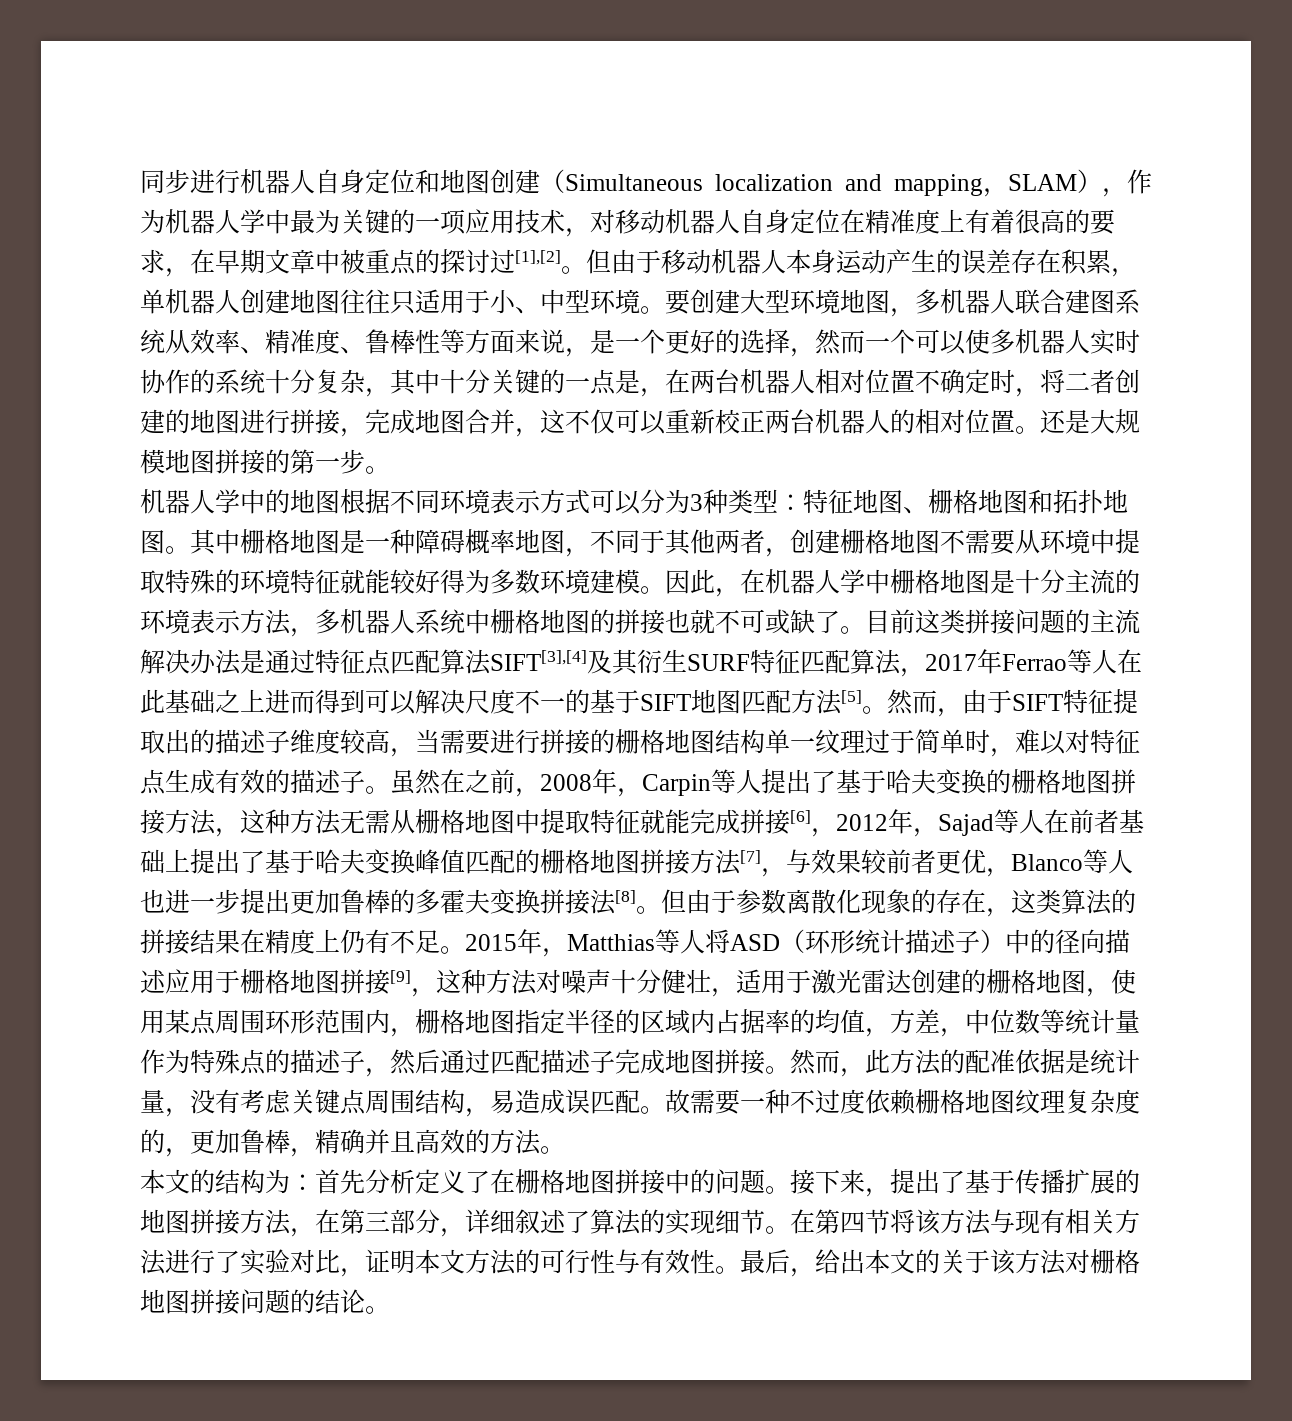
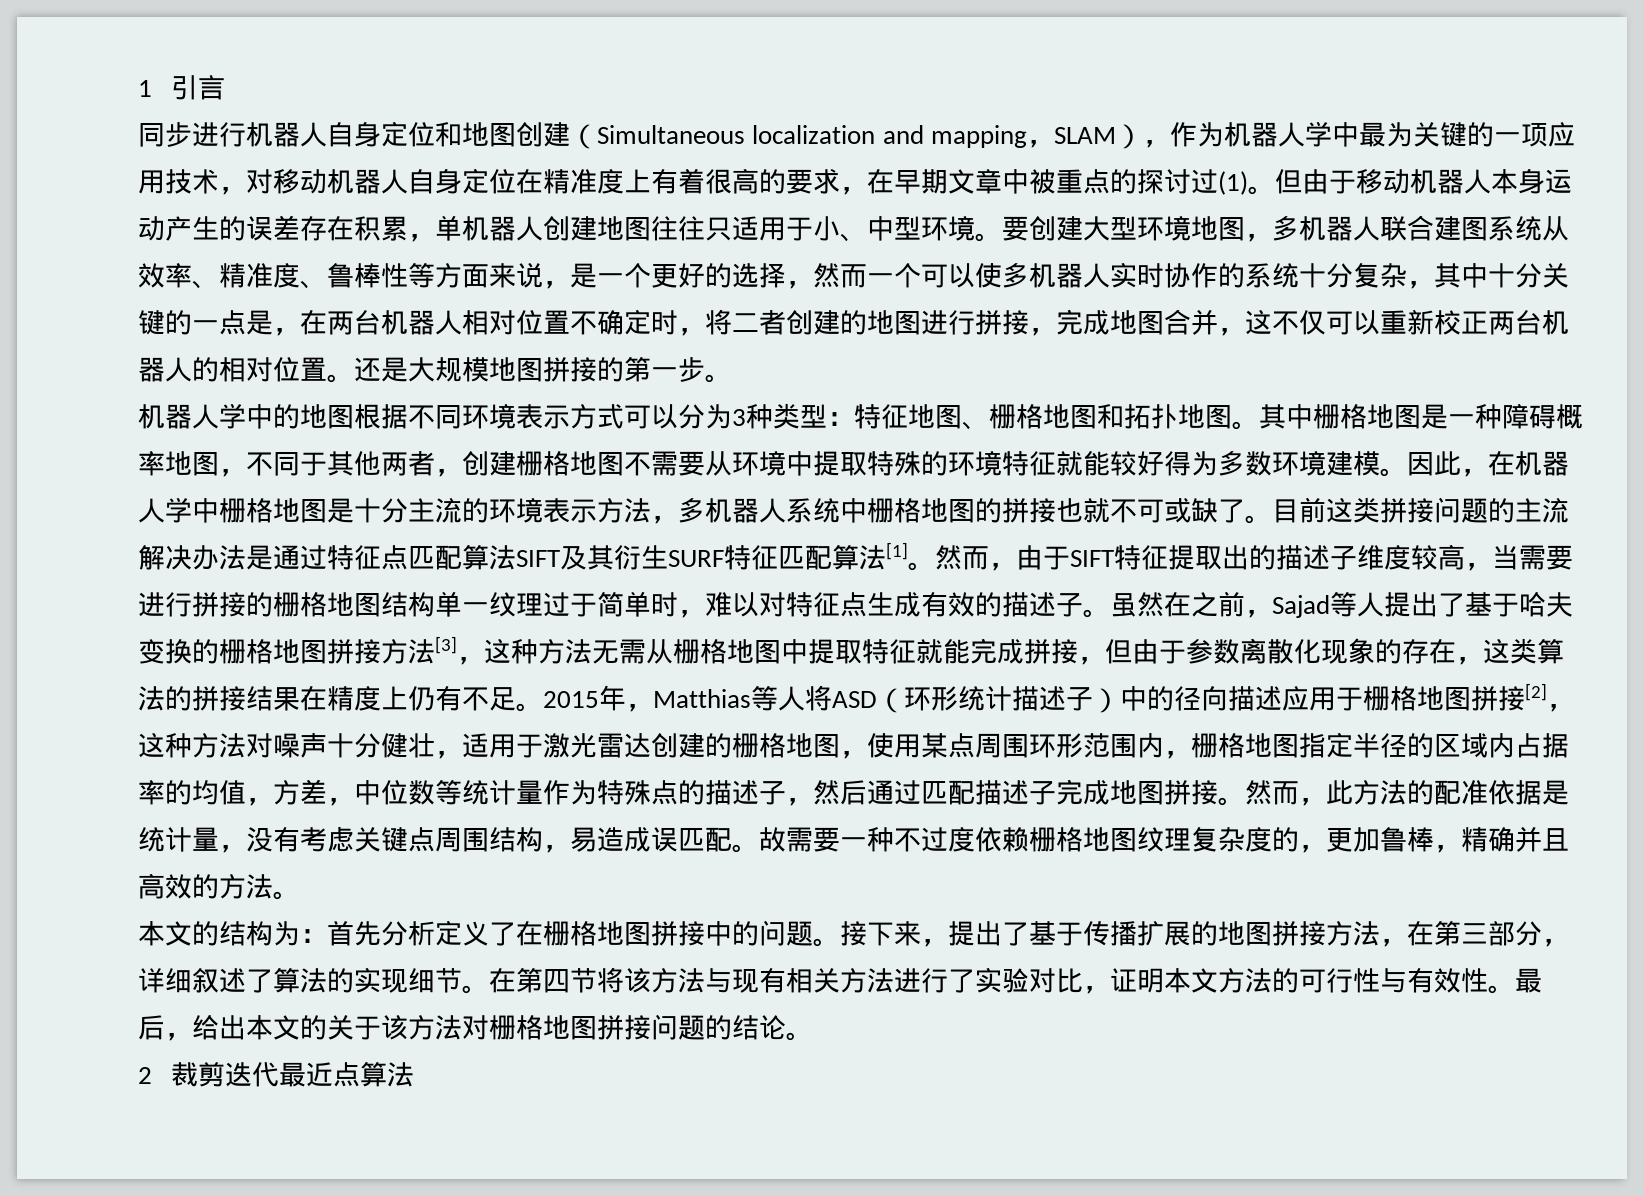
(140, 181) none -> [138,75,225,100] 1引言 //
[515,250,561,265] [1],[2] -> [1218,171,1248,195] (1)
[490,650,587,671] SIFT[3],[4] -> [516,550,560,567] SIFT
[900,649,1142,677] [140,689,862,715] ，2017年Ferrao等人在此基础之上进而得到可以解决尺度不一的基于SIFT地图匹配方法[5] -> [886,542,908,560] [1]
[540,769,711,797] 2008年，Carpin -> [1272,595,1330,618] Sajad
(216, 822) none -> [435,636,457,654] [3]
[790,810,811,824] [811,809,1144,837] [140,849,761,875] [761,849,1133,877] [140,889,636,915] [636,906,661,914] [6]，2012年，Sajad等人在前者基础上提出了基于哈夫变换峰值匹配的栅格地图拼接方法[7]，与效果较前者更优，Blanco等人也进一步提出更加鲁棒的多霍夫变换拼接法[8]。 -> [1078,656,1105,665] ，
[390,970,411,984] [9] -> [1525,683,1547,701] [2]
(390, 1310) none -> [138,1061,414,1087] // 2裁剪迭代最近点算法

